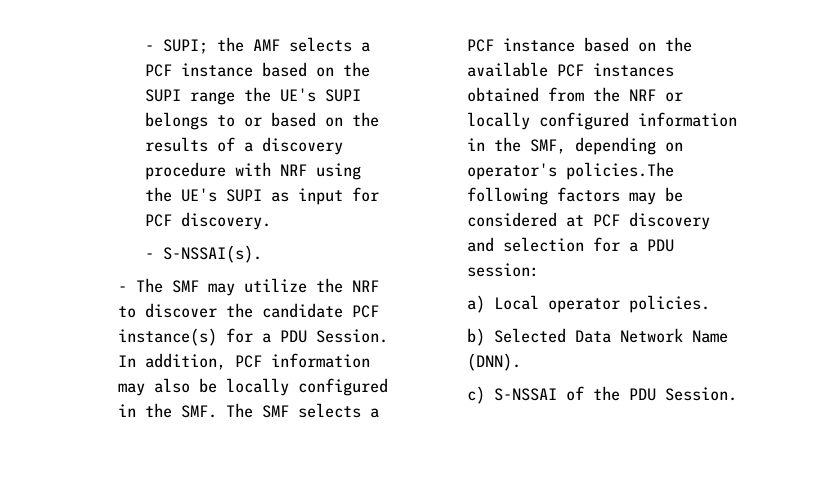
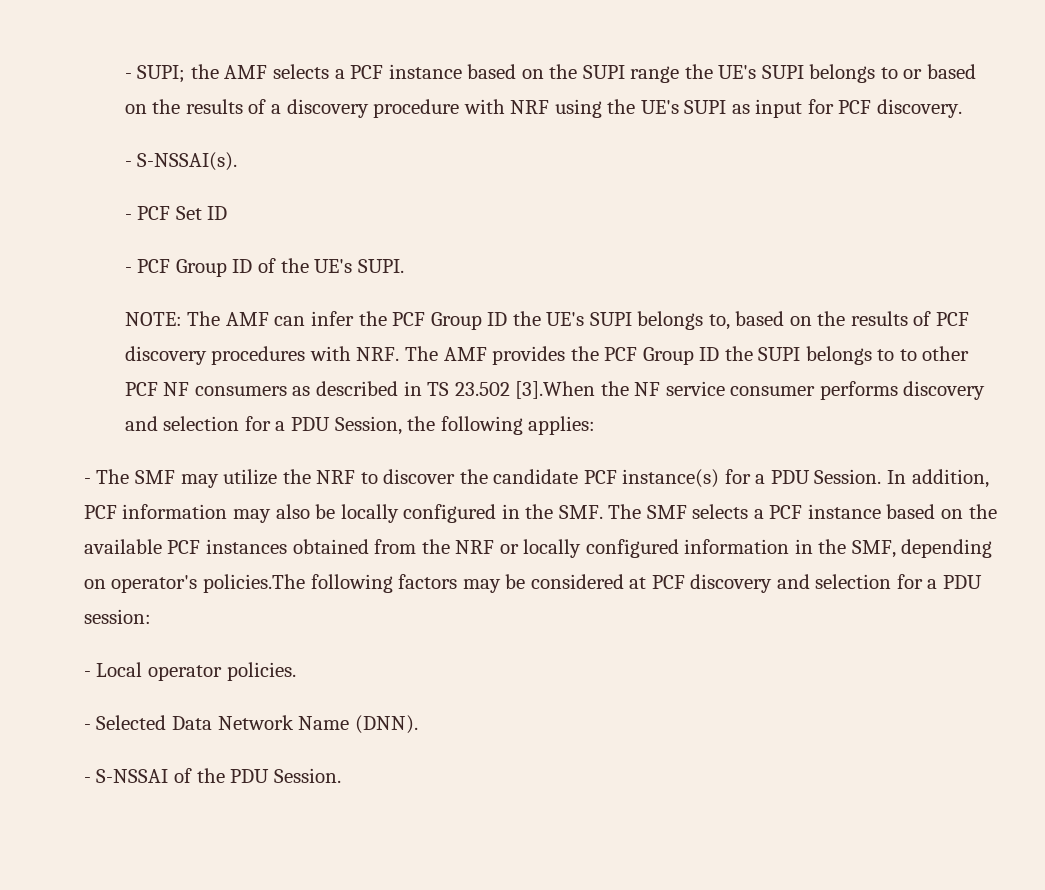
(263, 254) none -> [124,206,228,220] [124,258,404,277] [124,311,970,330] [124,346,970,365] [124,381,986,400] [124,416,596,435] // - PCF Set ID // - PCF Group ID of the UE's SUPI. // NOTE: The AMF can infer the PCF Group ID the UE's SUPI belongs to, based on the results of PCF discovery procedures with NRF. The AMF provides the PCF Group ID the SUPI belongs to to other PCF NF consumers as described in TS 23.502 [3].When the NF service consumer performs discovery and selection for a PDU Session, the following applies:
[466,295,485,313] a) -> [83,671,91,677] -
[466,328,485,346] b) -> [83,724,91,730] -
[466,386,485,404] c) -> [83,777,91,783] -

